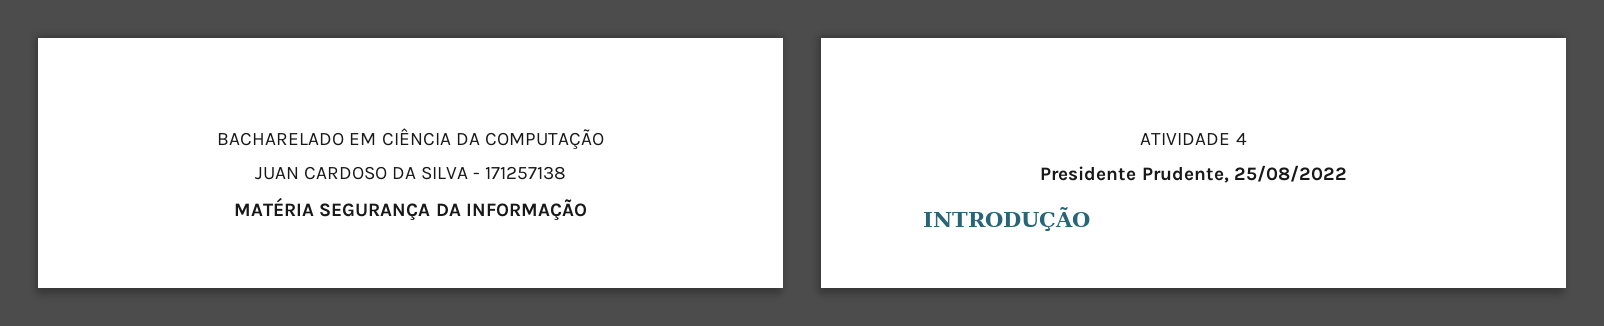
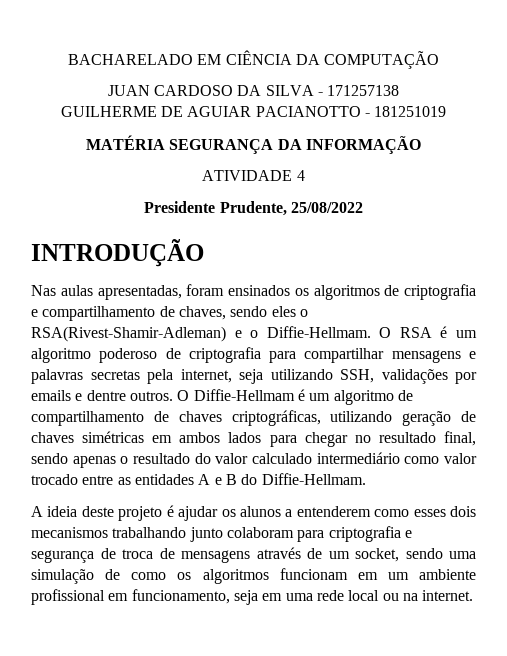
(567, 173) none -> [60,106,447,117] // GUILHERME DE AGUIAR PACIANOTTO - 181251019
(1090, 219) none -> [31,284,476,300] [31,306,308,321] [31,326,477,342] [31,347,476,363] [31,369,477,384] [31,389,413,405] [31,410,476,426] [31,431,476,447] [31,452,478,468] [31,473,366,485] [31,505,476,521] [31,526,412,542] [31,547,476,563] [31,568,476,584] [31,589,474,605] // Nas aulas apresentadas, foram ensinados os algoritmos de criptografia e compartilhamento de chaves, sendo eles o RSA(Rivest-Shamir-Adleman) e o Diffie-Hellmam. O RSA é um algoritmo poderoso de criptografia para compartilhar mensagens e palavras secretas pela internet, seja utilizando SSH, validações por emails e dentre outros. O Diffie-Hellmam é um algoritmo de compartilhamento de chaves criptográficas, utilizando geração de chaves simétricas em ambos lados para chegar no resultado final, sendo apenas o resultado do valor calculado intermediário como valor trocado entre as entidades A e B do Diffie-Hellmam. // A ideia deste projeto é ajudar os alunos a entenderem como esses dois mecanismos trabalhando junto colaboram para criptografia e segurança de troca de mensagens através de um socket, sendo uma simulação de como os algoritmos funcionam em um ambiente profissional em funcionamento, seja em uma rede local ou na internet.

